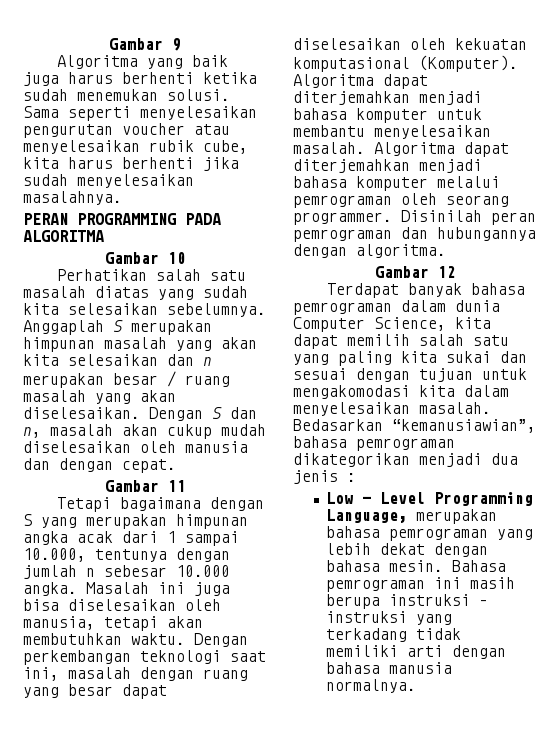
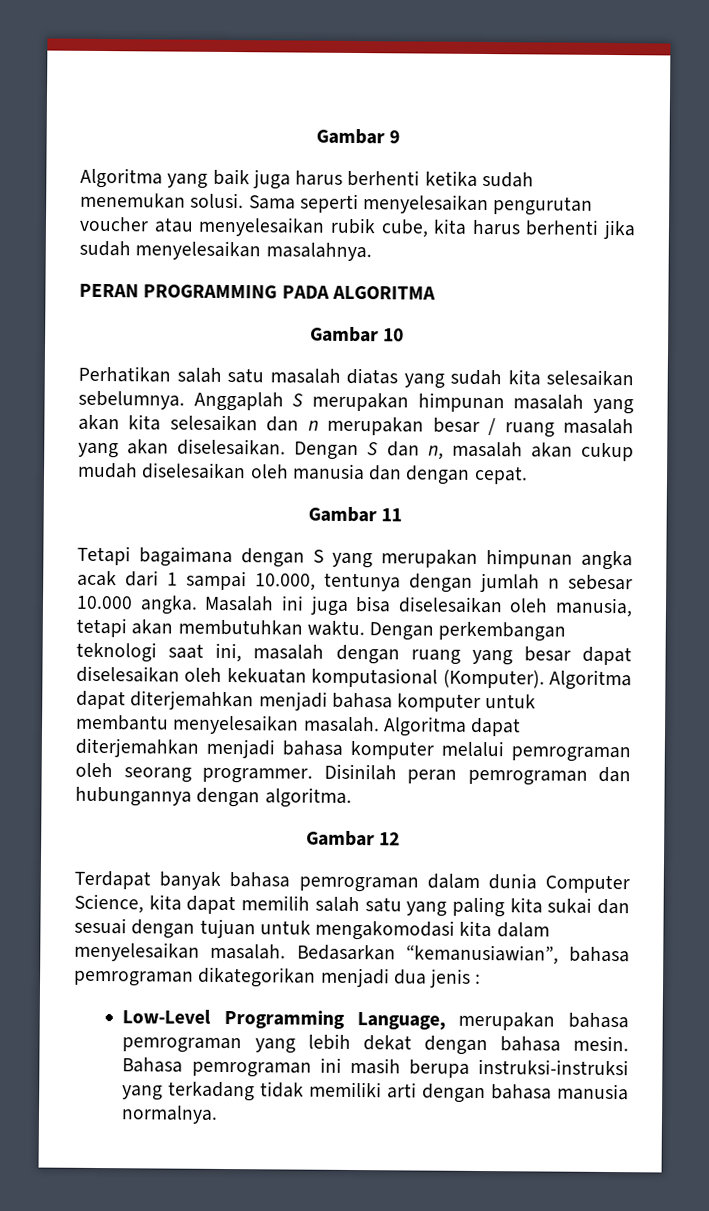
[325,492,425,504] Low – Level -> [122,1009,212,1024] Low-Level
[388,594,488,606] [325,611,407,623] instruksi – instruksi -> [478,1058,630,1076] instruksi-instruksi

